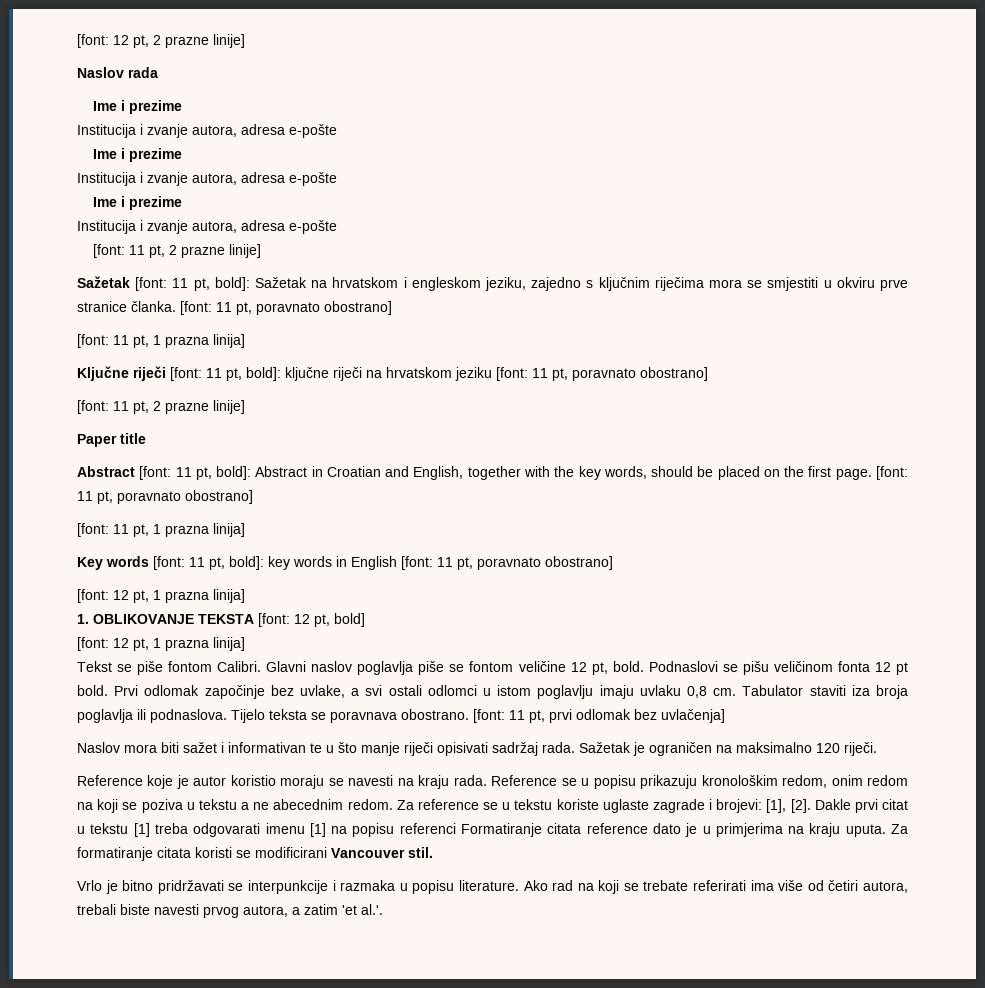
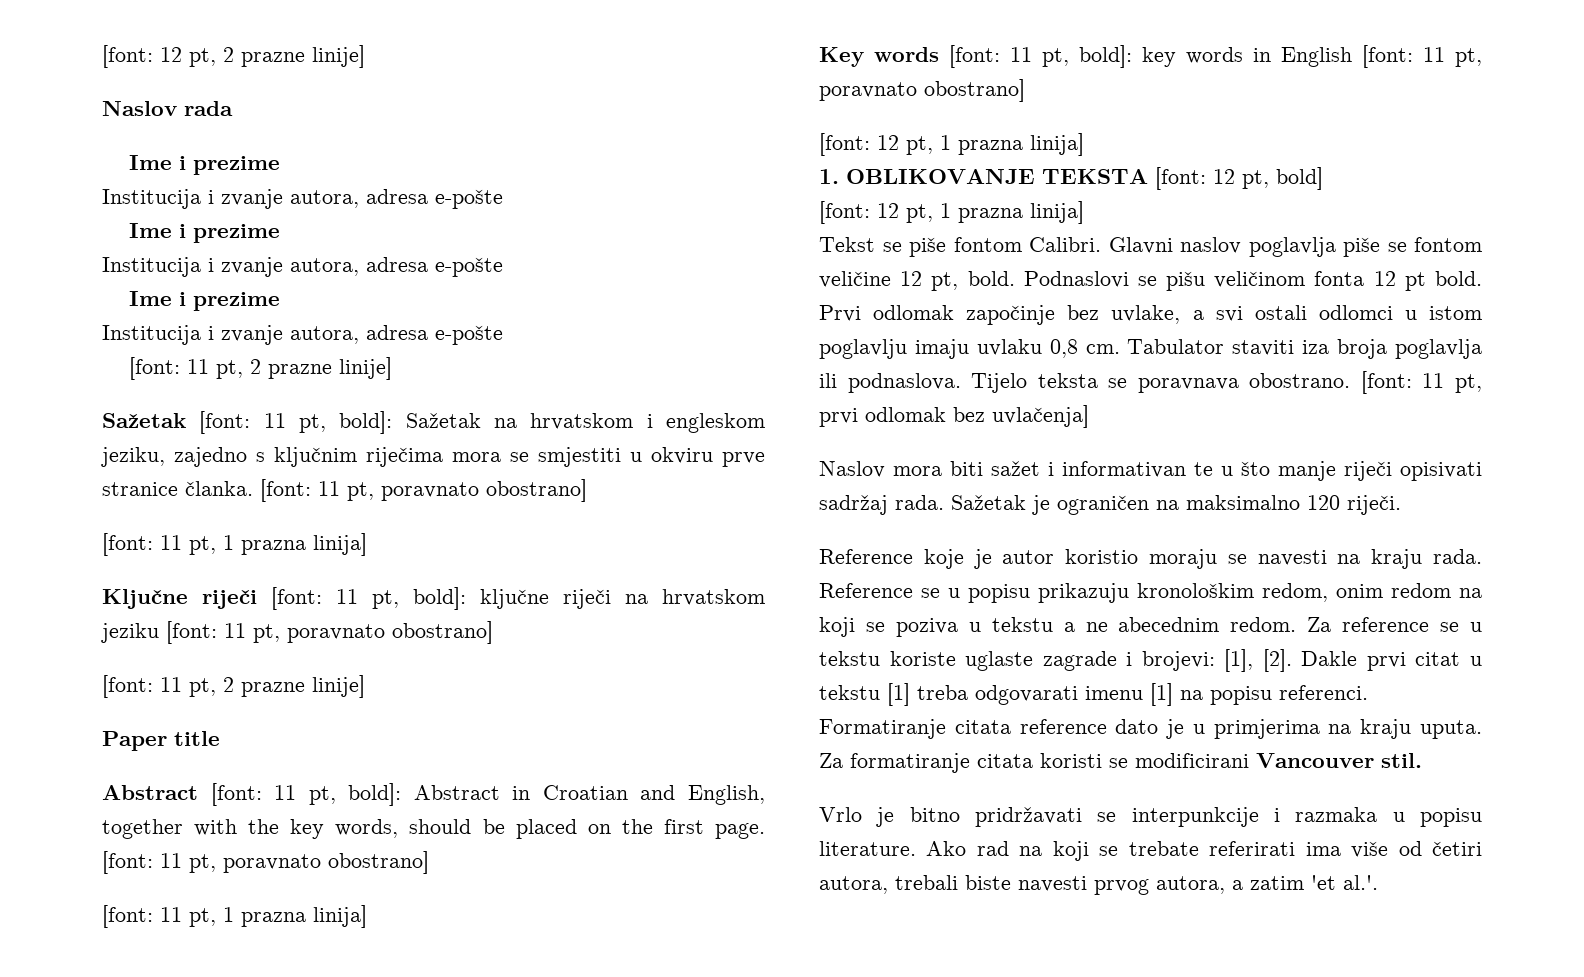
[399,823,456,834] referenci -> [1279,685,1368,700] referenci.

